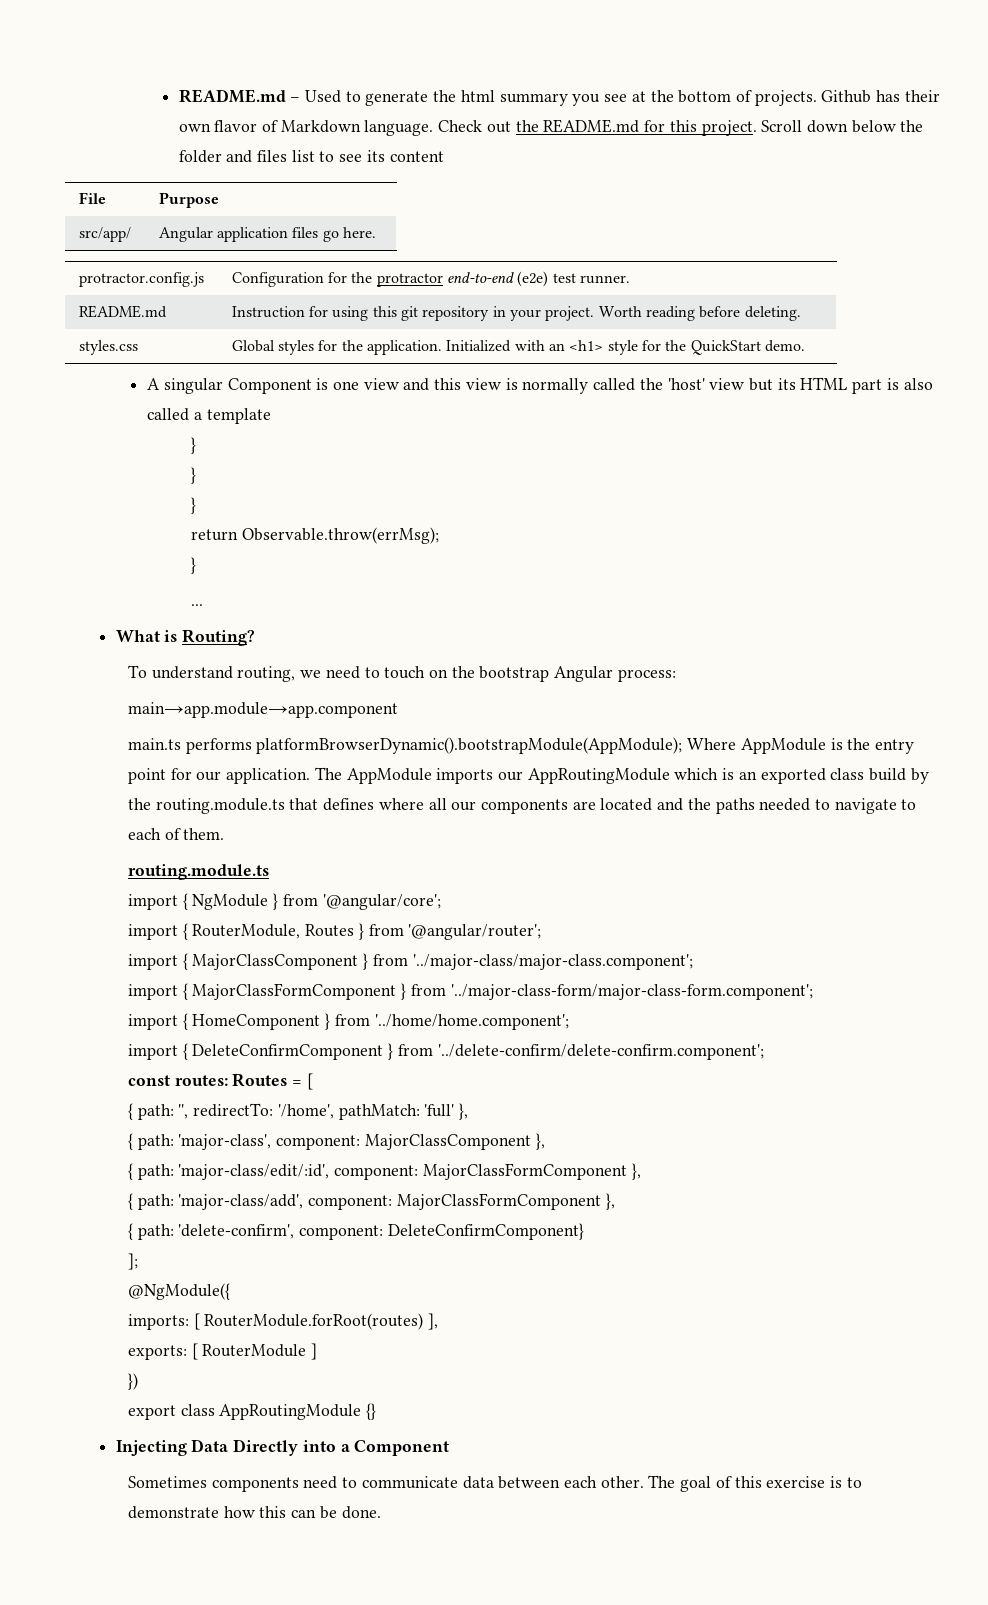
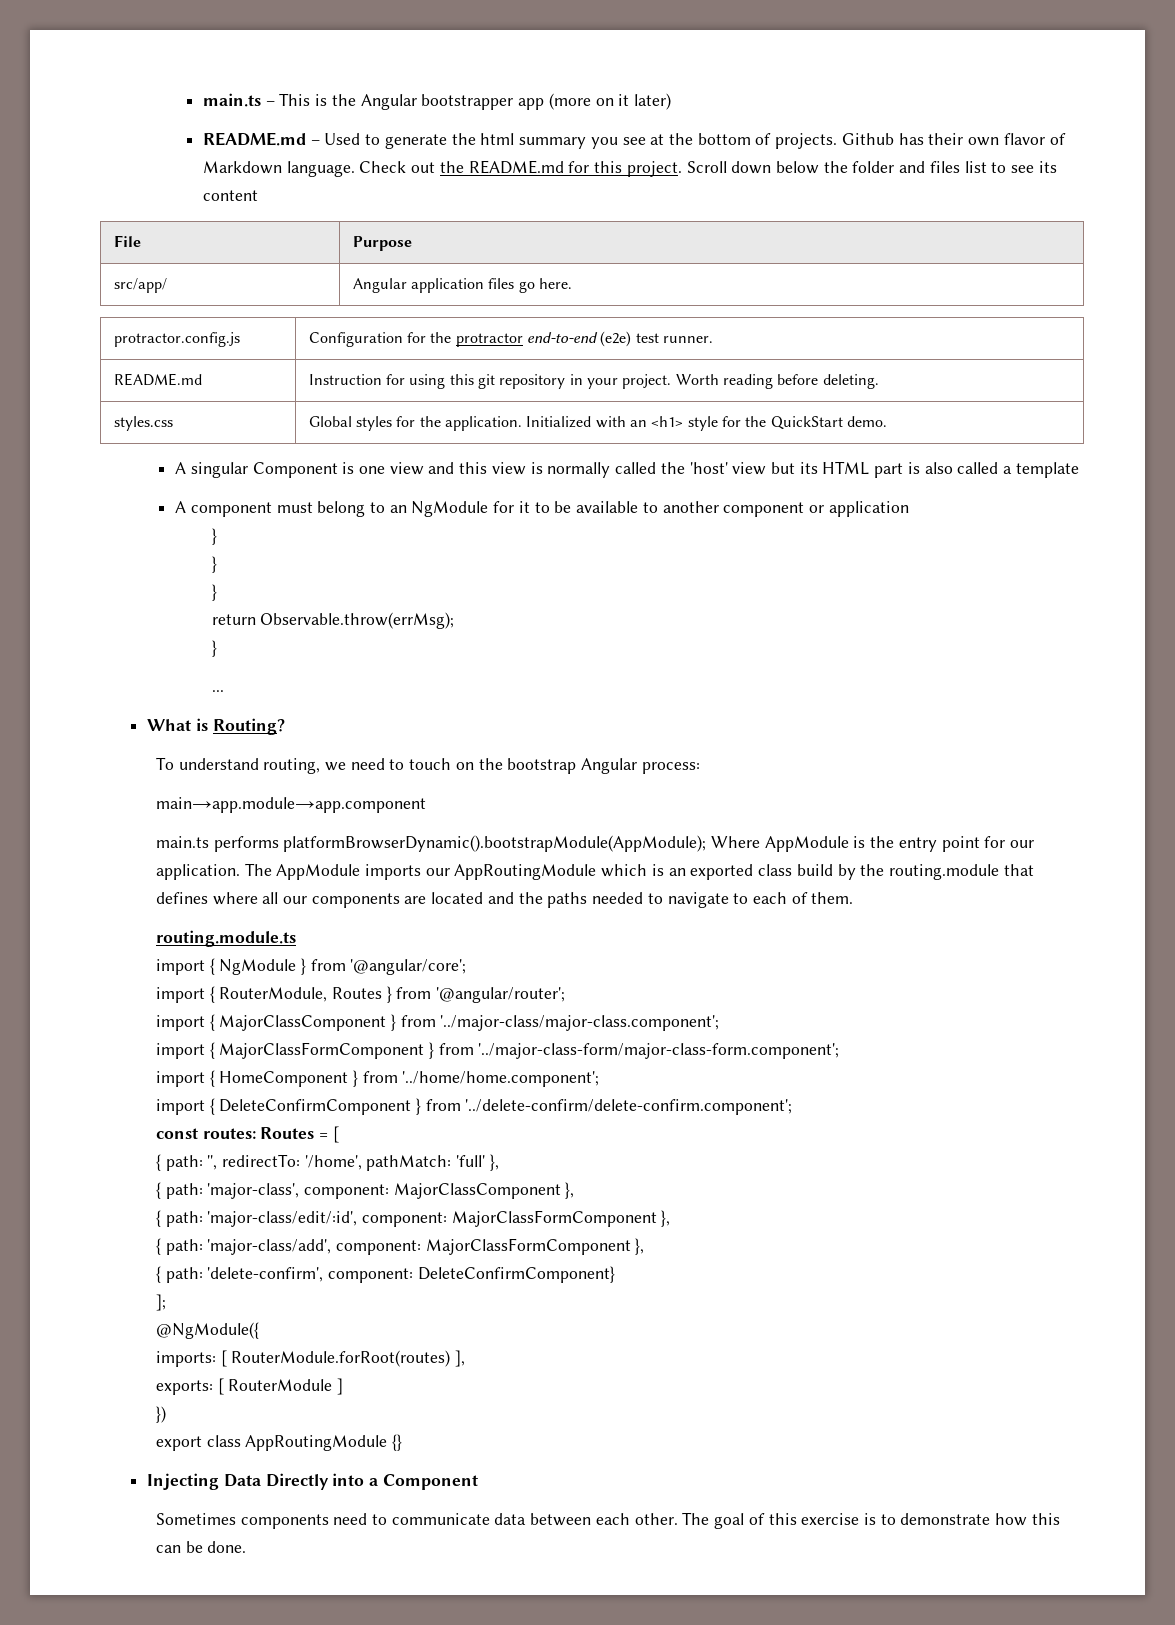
(178, 96) none -> [202,93,671,110] main.ts – This is the Angular bootstrapper app (more on it later) //
(271, 416) none -> [175,501,909,517] // A component must belong to an NgModule for it to be available to another component or application
[155,798,285,814] routing.module.ts -> [888,864,999,880] routing.module

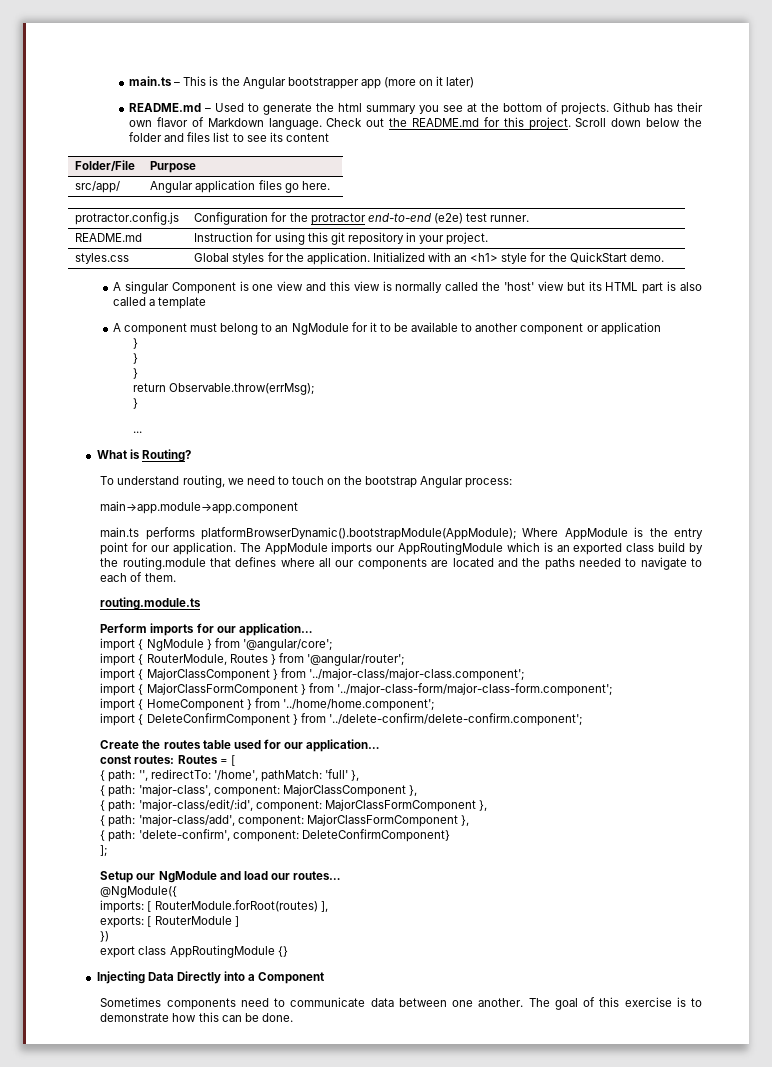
[113,235,141,247] File -> [75,160,136,172] Folder/File
[675,374,879,389] Worth reading before deleting. -> (489, 238) none
(296, 938) none -> [100,623,313,636] // Perform imports for our application…
(793, 1107) none -> [100,739,381,752] // Create the routes table used for our application…
(166, 1302) none -> [100,871,341,883] // Setup our NgModule and load our routes…
[595,1513,678,1525] each other. -> [452,998,524,1007] one another.

